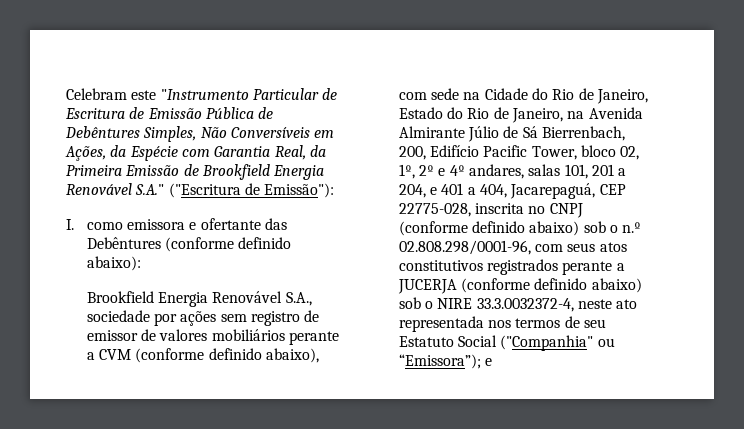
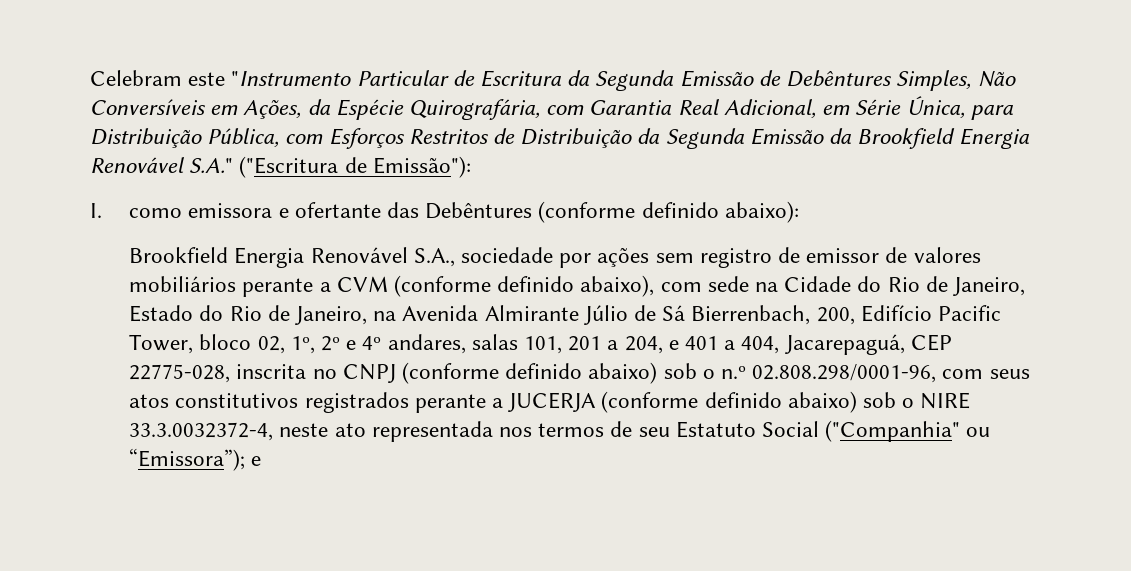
[129,107,254,119] de Emissão Pública -> [567,70,754,91] da Segunda Emissão
(178, 153) none -> [409,99,541,120] Quirografária,
[274,145,326,160] [66,164,199,176] Real, da Primeira Emissão de -> [677,96,1013,120] [90,128,852,149] Real Adicional, em Série Única, para Distribuição Pública, com Esforços Restritos de Distribuição da Segunda Emissão da

